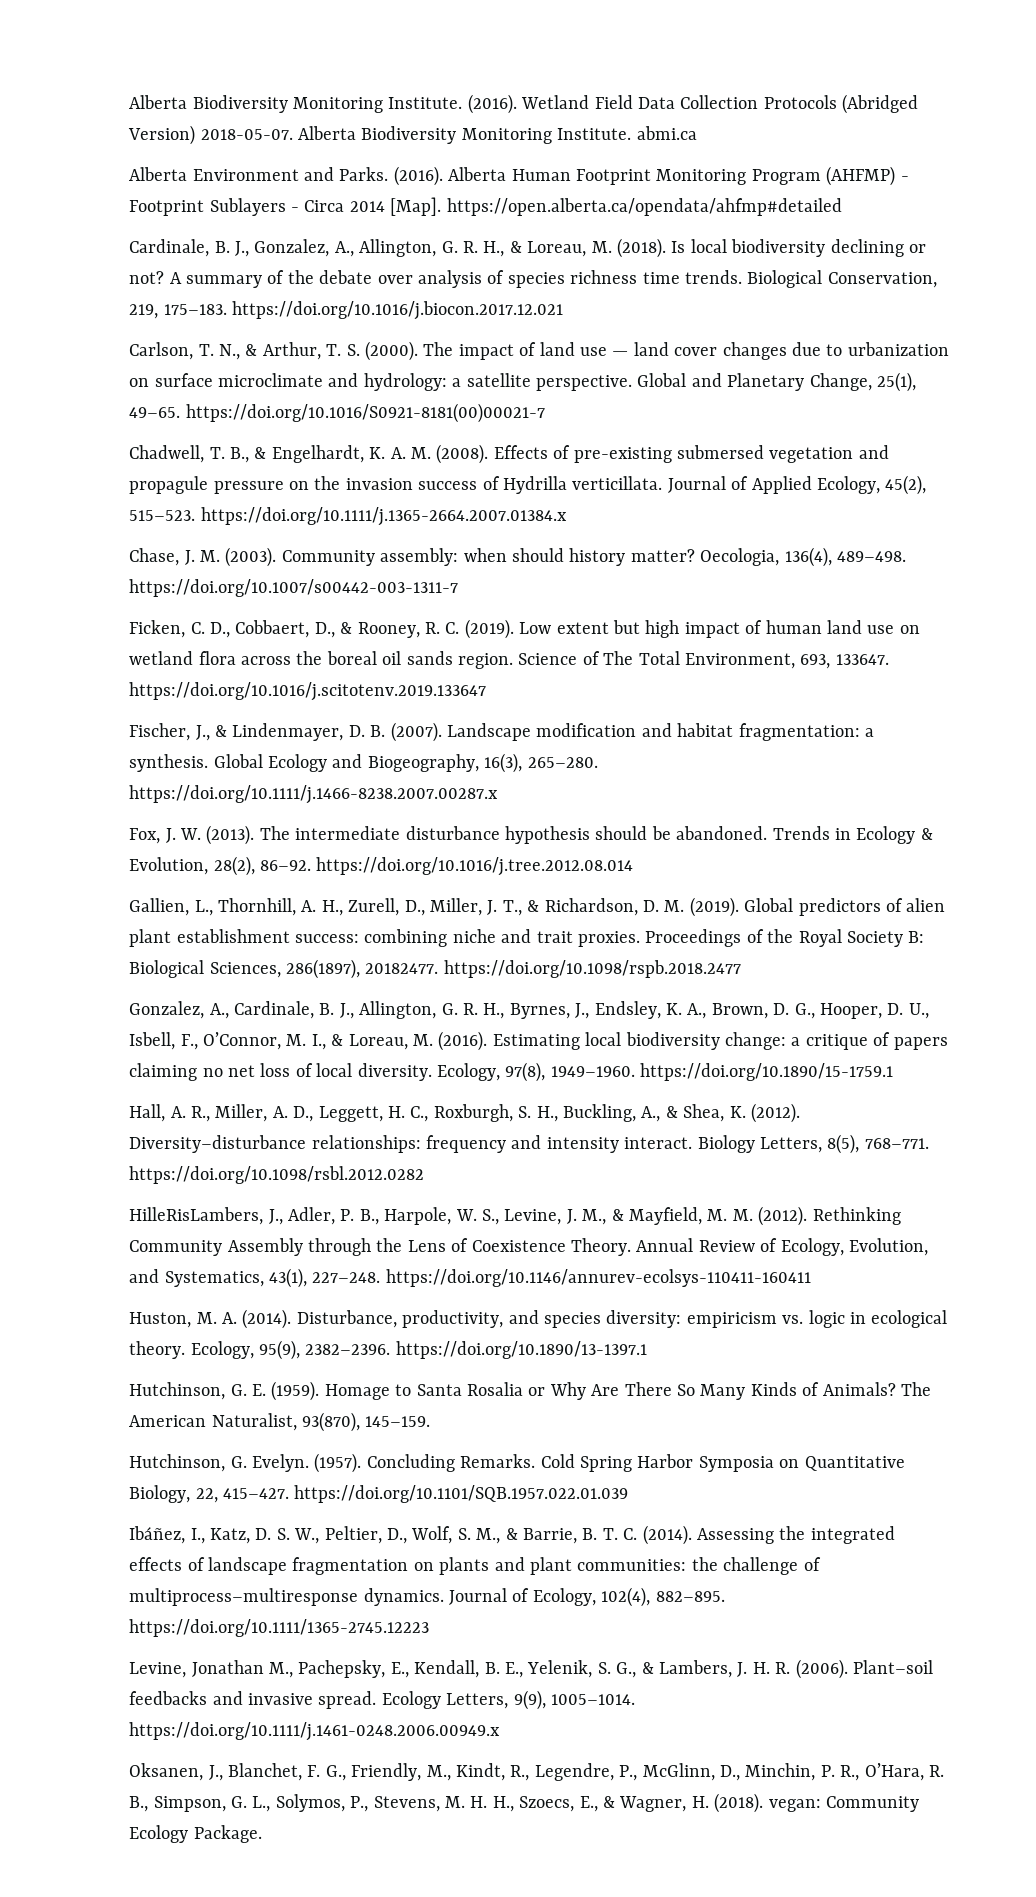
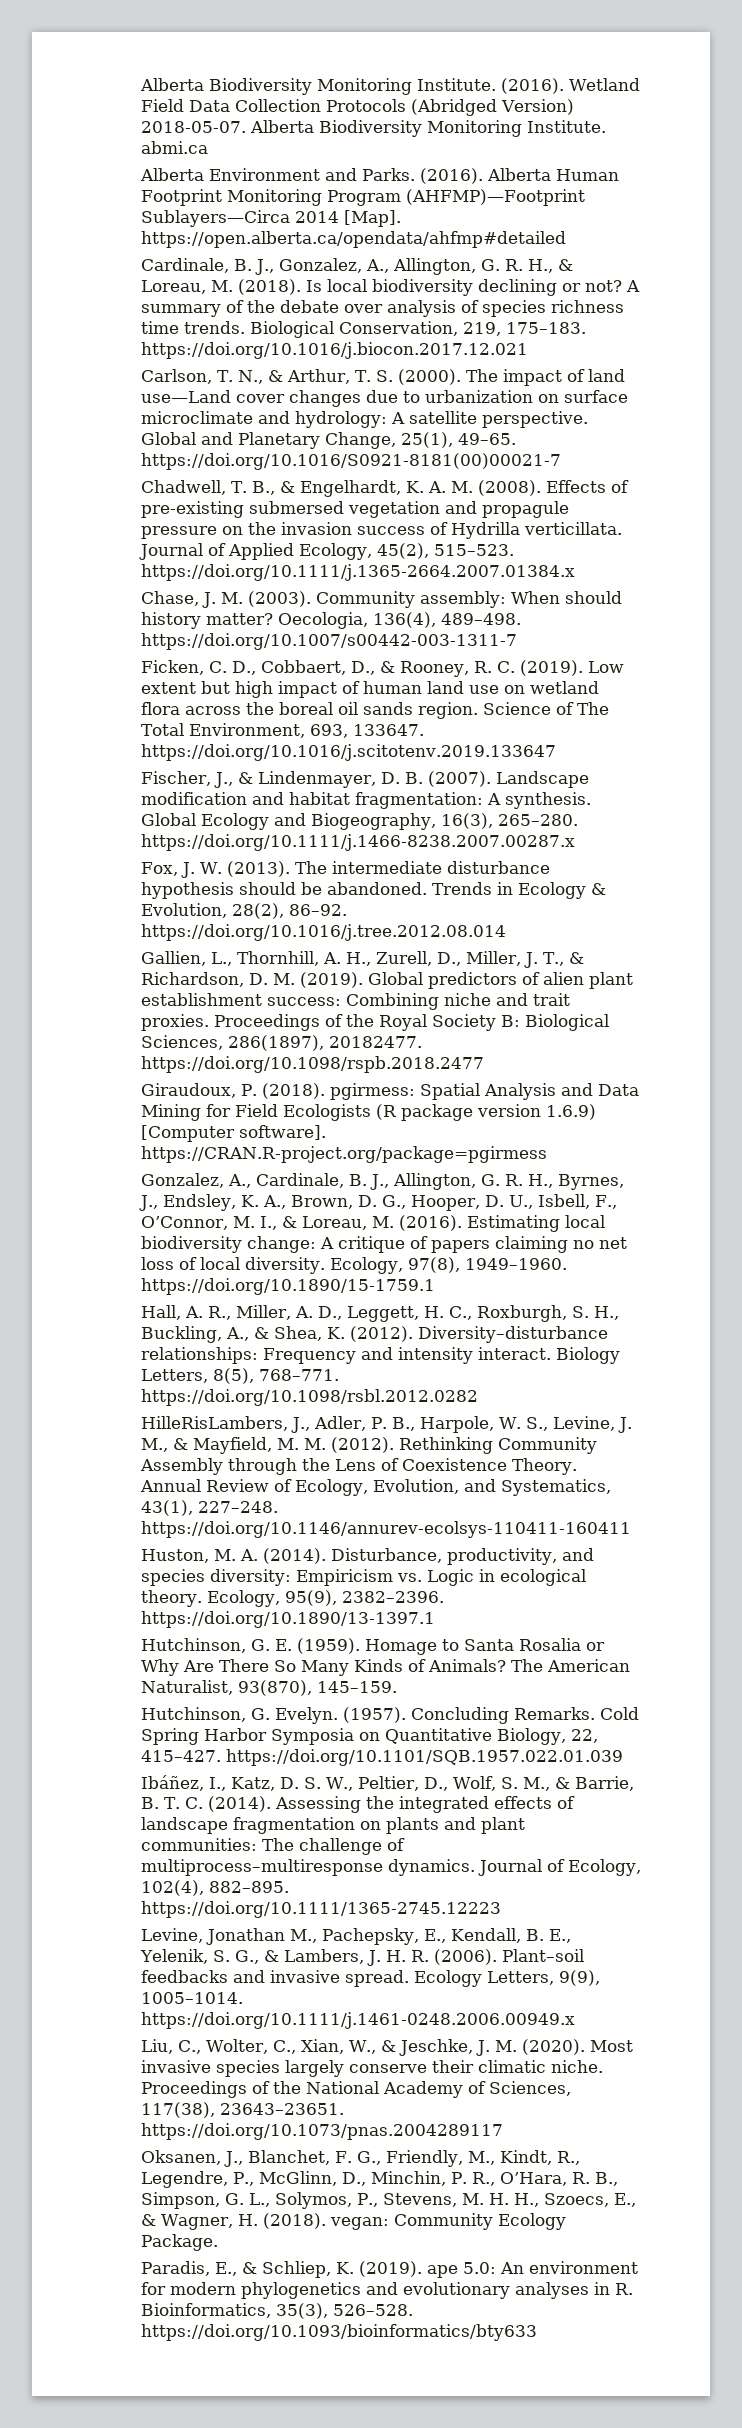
[826,166,909,186] [129,198,345,216] (AHFMP) - Footprint Sublayers - Circa -> [406,189,586,206] [141,210,291,227] (AHFMP)—Footprint Sublayers—Circa
[579,342,669,356] use — land -> [141,390,232,403] use—Land
[452,378,462,387] a -> [391,412,406,424] A
[463,548,507,562] when -> [511,591,561,604] When
[864,728,874,737] a -> [487,793,502,805] A
[364,929,448,947] combining -> [346,993,440,1010] Combining
(741, 969) none -> [141,1083,640,1100] [141,1104,597,1121] [141,1125,327,1142] [141,1146,548,1163] // Giraudoux, P. (2018). pgirmess: Spatial Analysis and Data Mining for Field Ecologists (R package version 1.6.9) [Computer software]. https://CRAN.R-project.org/package=pgirmess
[791,1037,801,1046] a -> [320,1237,335,1249] A
[425,1135,506,1153] frequency -> [263,1348,357,1364] Frequency
[686,1310,845,1328] empiricism vs. logic -> [296,1569,475,1586] Empiricism vs. Logic
[691,1557,718,1571] the -> [262,1838,295,1851] The
(501, 1731) none -> [141,2039,634,2056] [141,2060,604,2077] [141,2081,572,2098] [141,2102,345,2118] [141,2123,504,2140] // Liu, C., Wolter, C., Xian, W., & Jeschke, J. M. (2020). Most invasive species largely conserve their climatic niche. Proceedings of the National Academy of Sciences, 117(38), 23643–23651. https://doi.org/10.1073/pnas.2004289117
(262, 1834) none -> [141,2261,639,2278] [141,2282,634,2299] [141,2303,414,2319] [141,2324,538,2341] // Paradis, E., & Schliep, K. (2019). ape 5.0: An environment for modern phylogenetics and evolutionary analyses in R. Bioinformatics, 35(3), 526–528. https://doi.org/10.1093/bioinformatics/bty633

